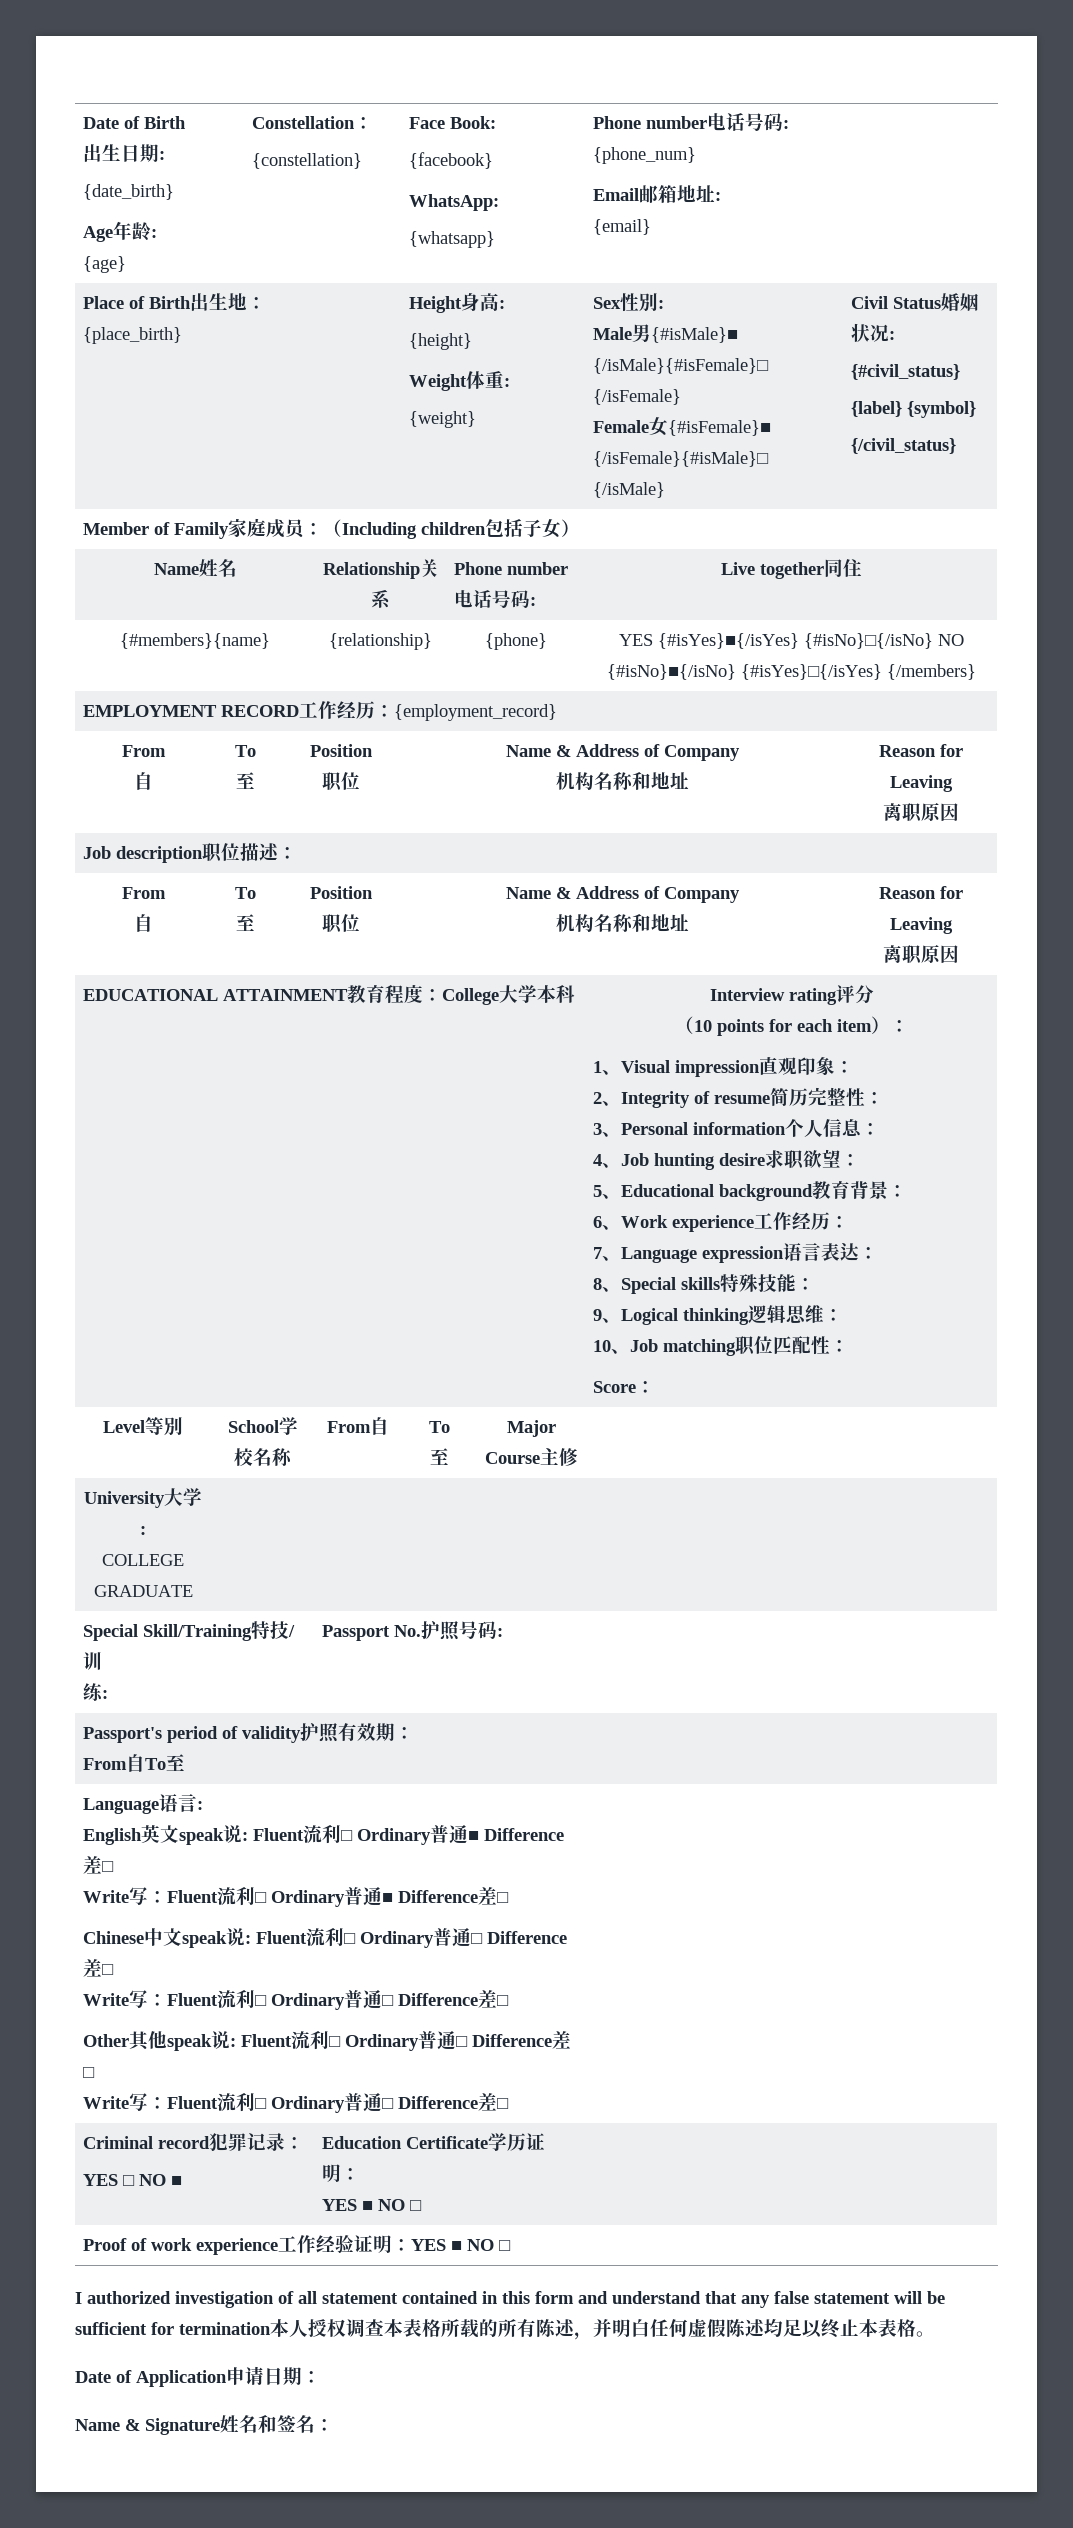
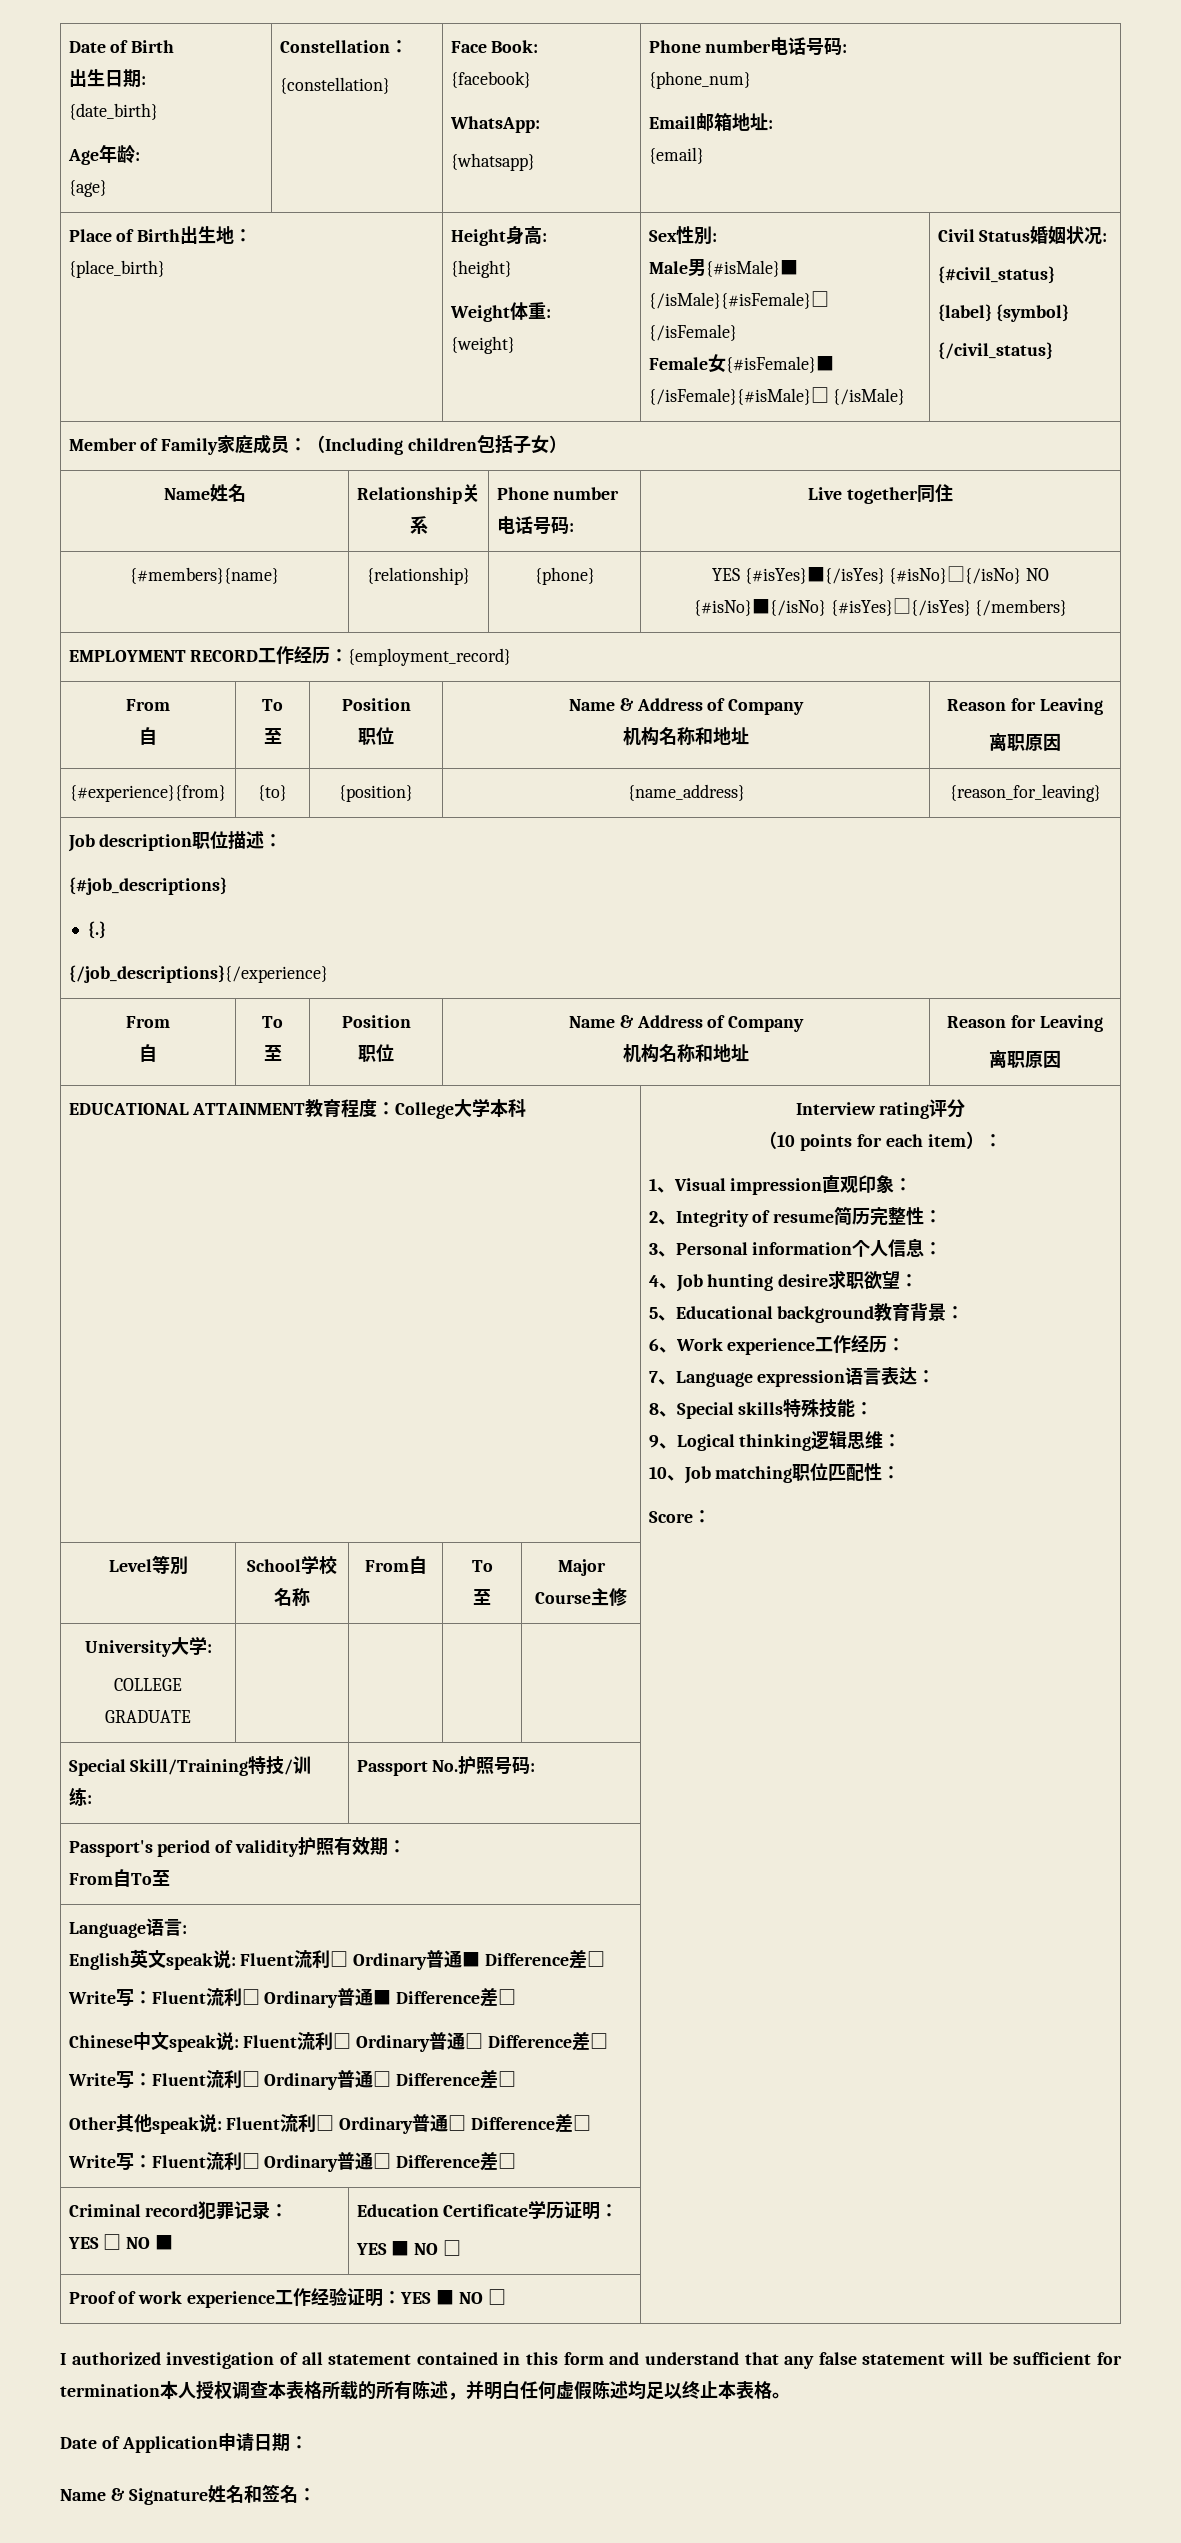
(959, 812) none -> [70,785,226,802] [258,785,287,801] [339,785,413,802] [627,784,745,801] [949,784,1101,802] // {#experience}{from} | {to} | {position} | {name_address} | {reason_for_leaving}
(298, 853) none -> [68,877,227,895] [88,921,107,939] [68,965,328,983] // {#job_descriptions} // {.} // {/job_descriptions}{/experience}

